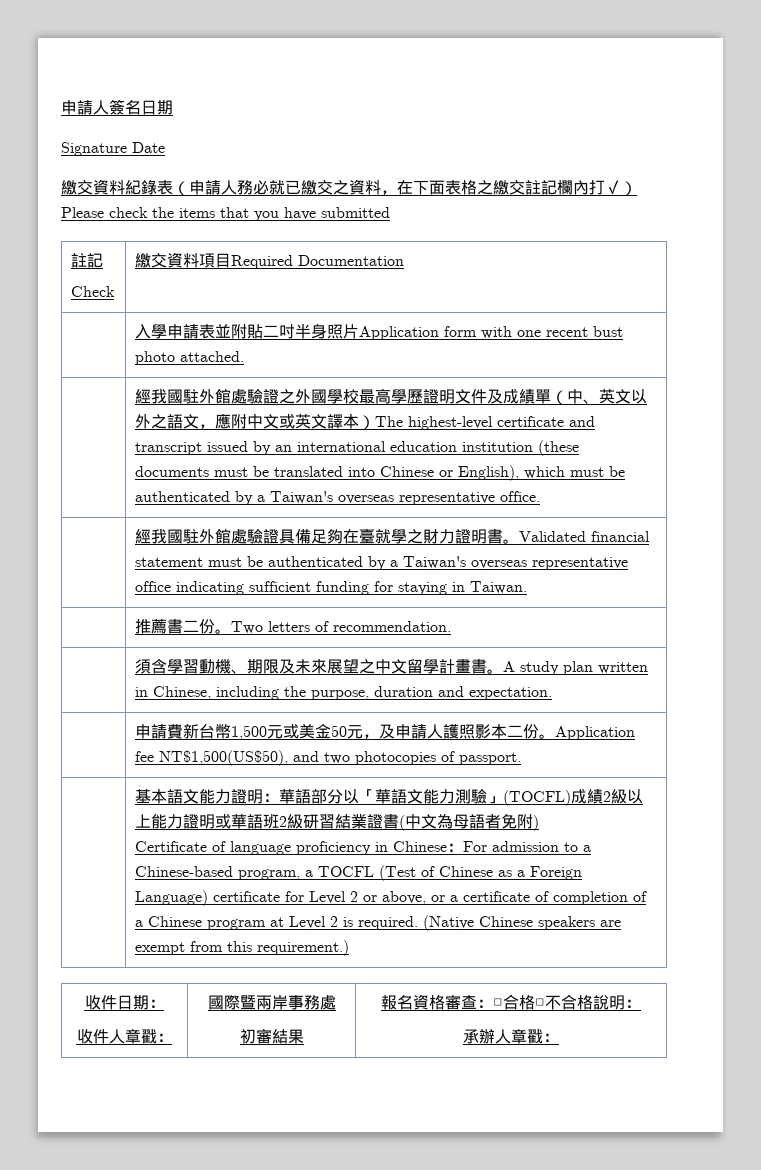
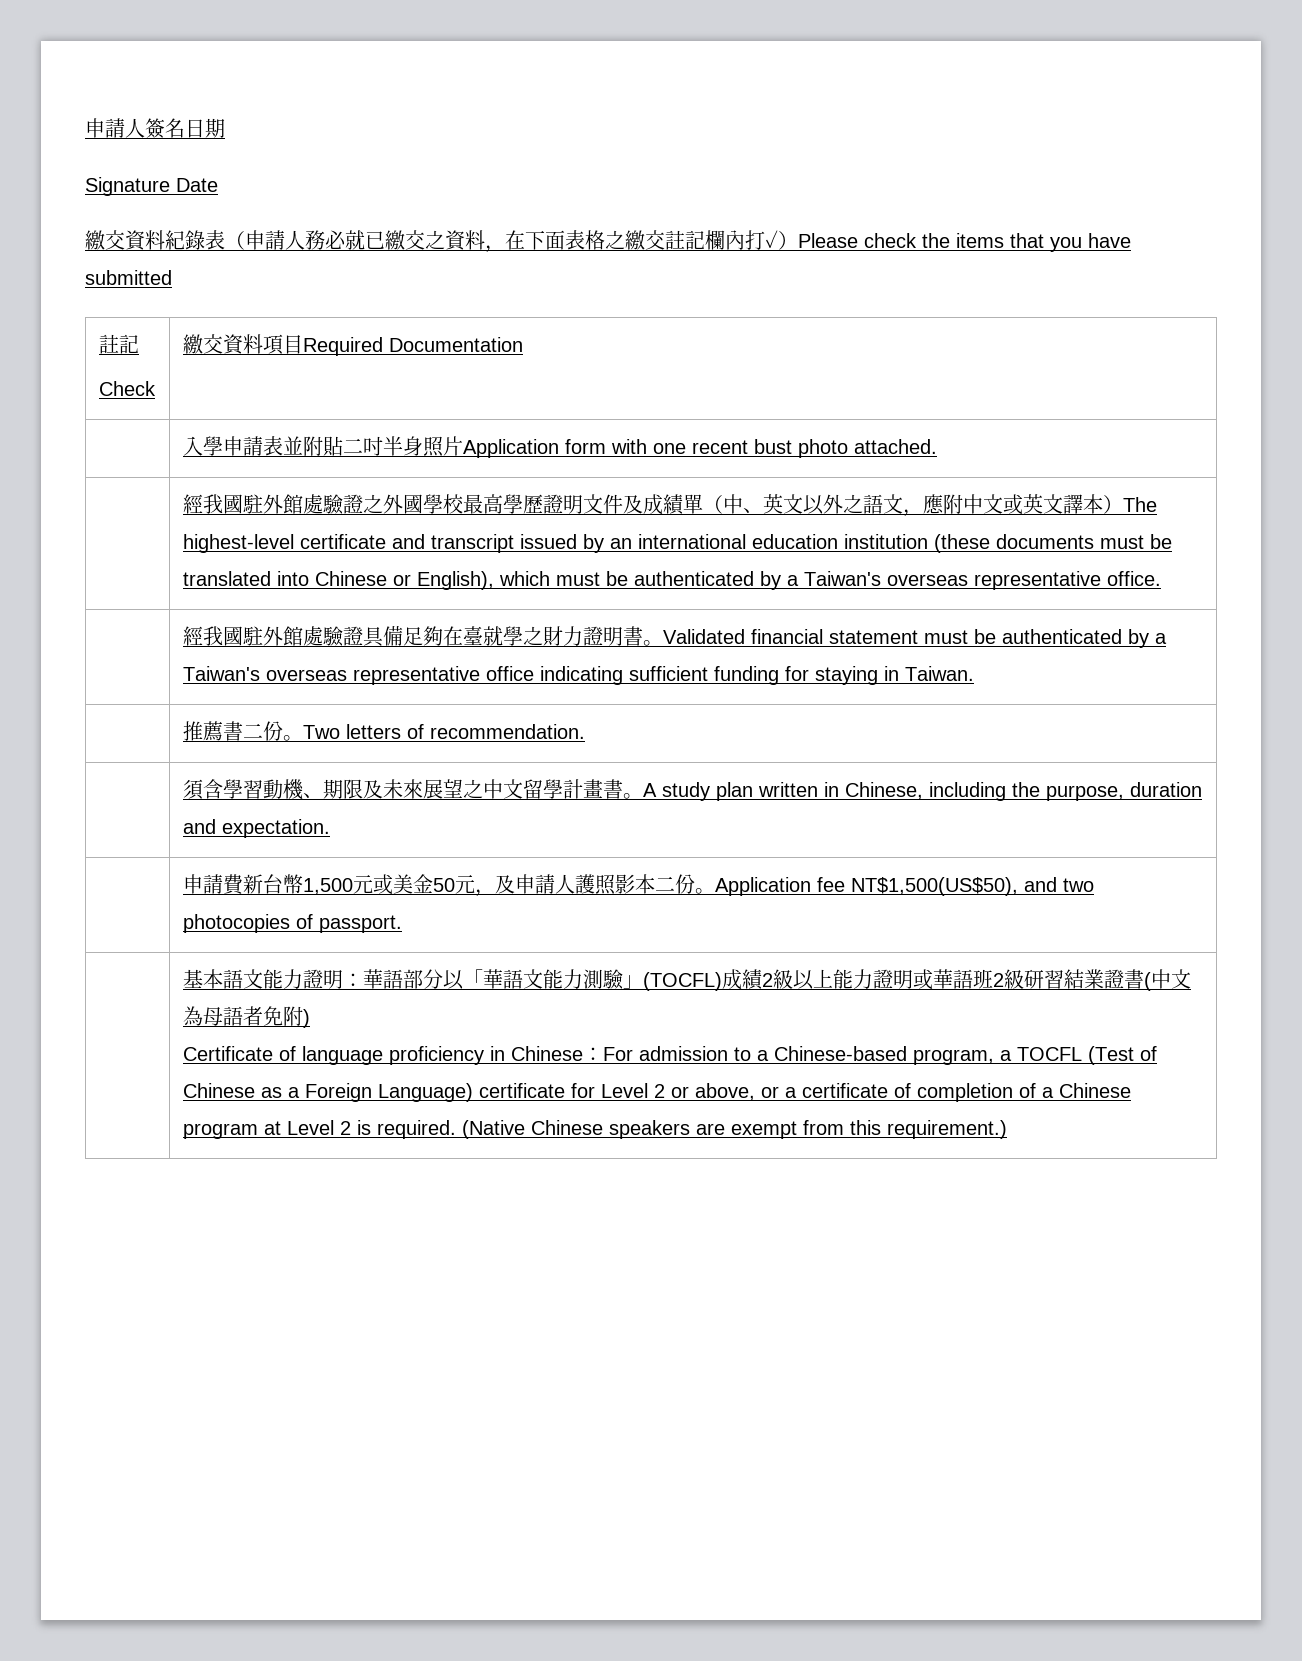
[84,995,165,1010] [76,1029,173,1044] [207,995,336,1010] [239,1028,304,1044] [381,994,641,1010] [463,1029,559,1044] // 收件日期： // 收件人章戳： | 國際暨兩岸事務處 // 初審結果 | 報名資格審查：□合格□不合格說明： // 承辦人章戳： -> (1007, 1129) none

